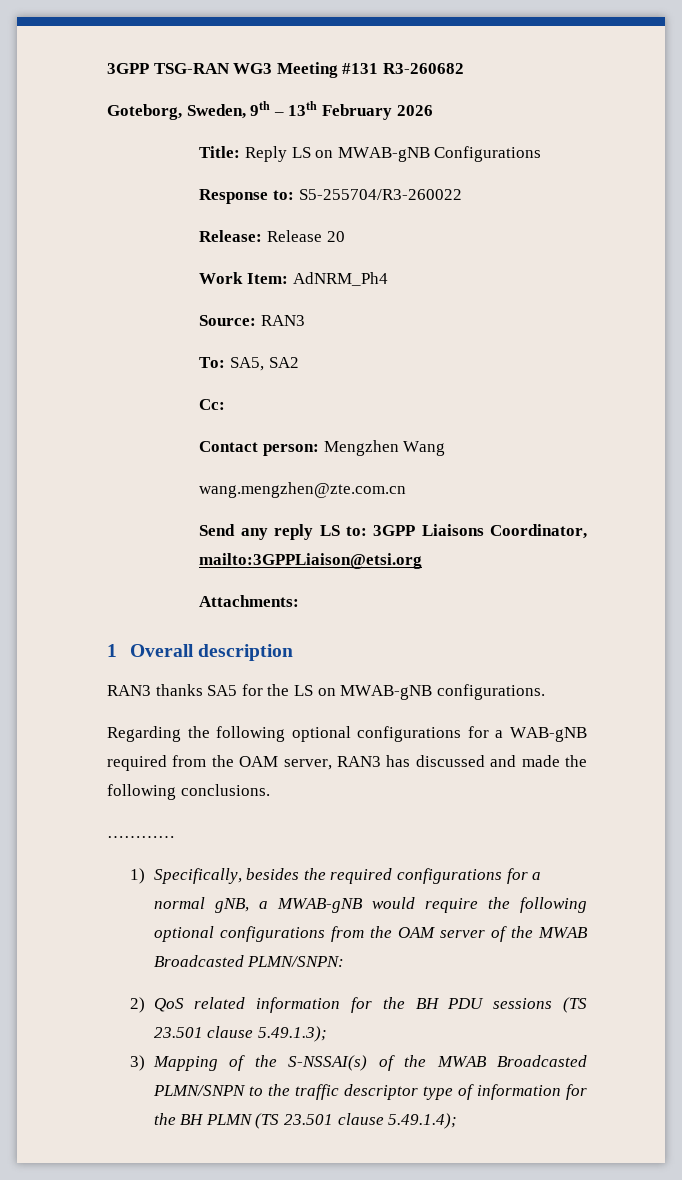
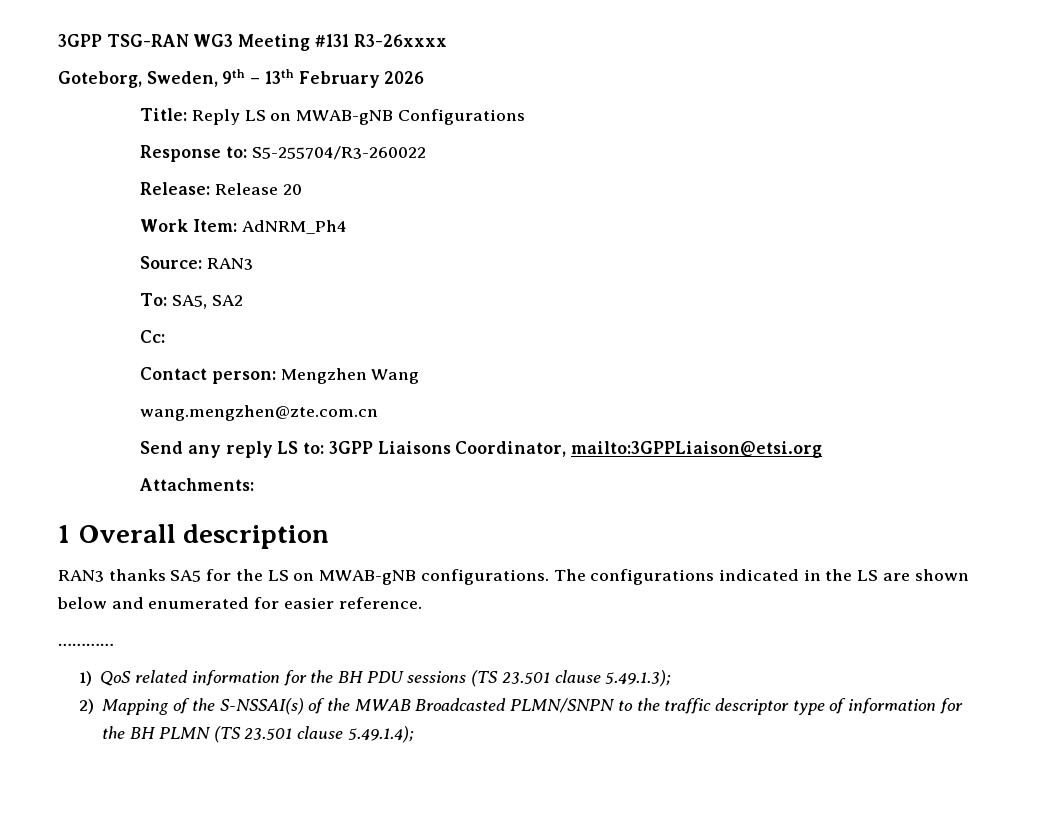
[382,63,464,74] R3-260682 -> [353,34,447,47] R3-26xxxx
[107,726,587,742] [107,755,587,771] [107,784,270,800] [107,836,175,838] [130,868,542,884] [153,897,587,913] [153,926,589,942] [153,955,345,967] [130,997,146,1013] // Regarding the following optional configurations for a WAB-gNB required from the OAM server, RAN3 has discussed and made the following conclusions. // ………… // 1) Specifically, besides the required configurations for a normal gNB, a MWAB-gNB would require the following optional configurations from the OAM server of the MWAB Broadcasted PLMN/SNPN: // 2) -> [553,569,969,585] [57,597,422,609] [58,643,114,646] [78,671,92,686] The configurations indicated in the LS are shown below and enumerated for easier reference. // ………… // 1)
[130,1055,146,1071] 3) -> [78,699,94,714] 2)

